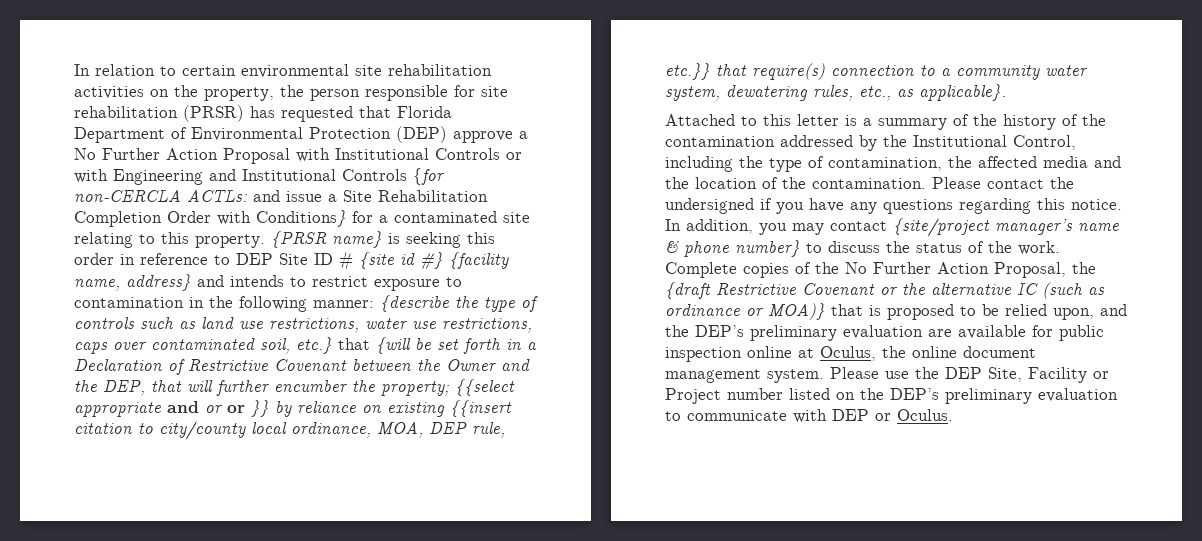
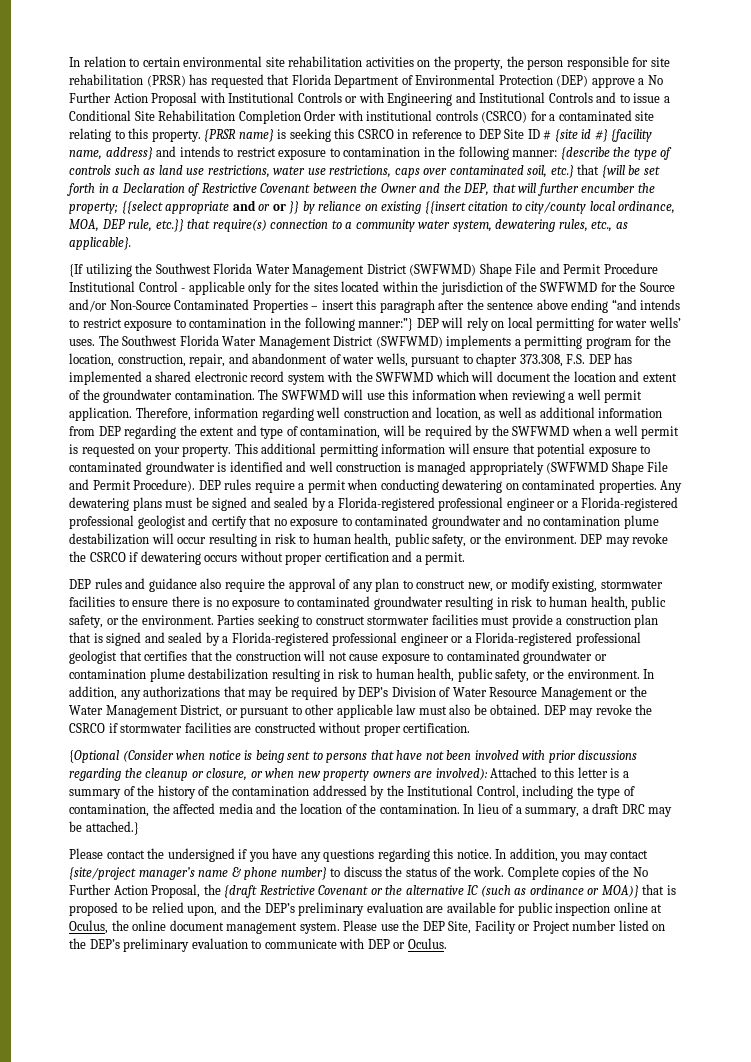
[413,168,445,185] [74,190,280,203] {for non-CERCLA ACTLs: and -> [596,92,630,103] and to
(337, 198) none -> [69,110,131,121] Conditional
[256,210,346,227] Conditions} -> [366,110,528,123] institutional controls (CSRCO)
[74,253,114,265] order -> [357,129,394,139] CSRCO
(1006, 92) none -> [69,263,658,277] [69,281,675,295] [69,299,681,313] [69,317,681,331] [69,335,671,349] [69,353,633,367] [69,371,677,385] [69,389,643,403] [69,407,663,421] [69,425,680,439] [69,443,651,457] [69,461,669,475] [69,479,683,493] [69,497,679,511] [69,515,659,529] [69,533,669,547] [69,551,466,565] [69,578,663,592] [69,596,667,610] [69,614,659,628] [69,632,641,646] [69,650,607,664] [69,668,655,682] [69,686,647,700] [69,704,653,718] [69,722,471,736] [69,750,638,763] [69,768,488,781] {If utilizing the Southwest Florida Water Management District (SWFWMD) Shape File and Permit Procedure Institutional Control - applicable only for the sites located within the jurisdiction of the SWFWMD for the Source and/or Non-Source Contaminated Properties – insert this paragraph after the sentence above ending “and intends to restrict exposure to contamination in the following manner:”} DEP will rely on local permitting for water wells’ uses. The Southwest Florida Water Management District (SWFWMD) implements a permitting program for the location, construction, repair, and abandonment of water wells, pursuant to chapter 373.308, F.S. DEP has implemented a shared electronic record system with the SWFWMD which will document the location and extent of the groundwater contamination. The SWFWMD will use this information when reviewing a well permit application. Therefore, information regarding well construction and location, as well as additional information from DEP regarding the extent and type of contamination, will be required by the SWFWMD when a well permit is requested on your property. This additional permitting information will ensure that potential exposure to contaminated groundwater is identified and well construction is managed appropriately (SWFWMD Shape File and Permit Procedure). DEP rules require a permit when conducting dewatering on contaminated properties. Any dewatering plans must be signed and sealed by a Florida-registered professional engineer or a Florida-registered professional geologist and certify that no exposure to contaminated groundwater and no contamination plume destabilization will occur resulting in risk to human health, public safety, or the environment. DEP may revoke the CSRCO if dewatering occurs without proper certification and a permit. // DEP rules and guidance also require the approval of any plan to construct new, or modify existing, stormwater facilities to ensure there is no exposure to contaminated groundwater resulting in risk to human health, public safety, or the environment. Parties seeking to construct stormwater facilities must provide a construction plan that is signed and sealed by a Florida-registered professional engineer or a Florida-registered professional geologist that certifies that the construction will not cause exposure to contaminated groundwater or contamination plume destabilization resulting in risk to human health, public safety, or the environment. In addition, any authorizations that may be required by DEP’s Division of Water Resource Management or the Water Management District, or pursuant to other applicable law must also be obtained. DEP may revoke the CSRCO if stormwater facilities are constructed without proper certification. // {Optional (Consider when notice is being sent to persons that have not been involved with prior discussions regarding the cleanup or closure, or when new property owners are involved):
(926, 183) none -> [463,803,673,817] [69,821,139,835] In lieu of a summary, a draft DRC may be attached.} //

